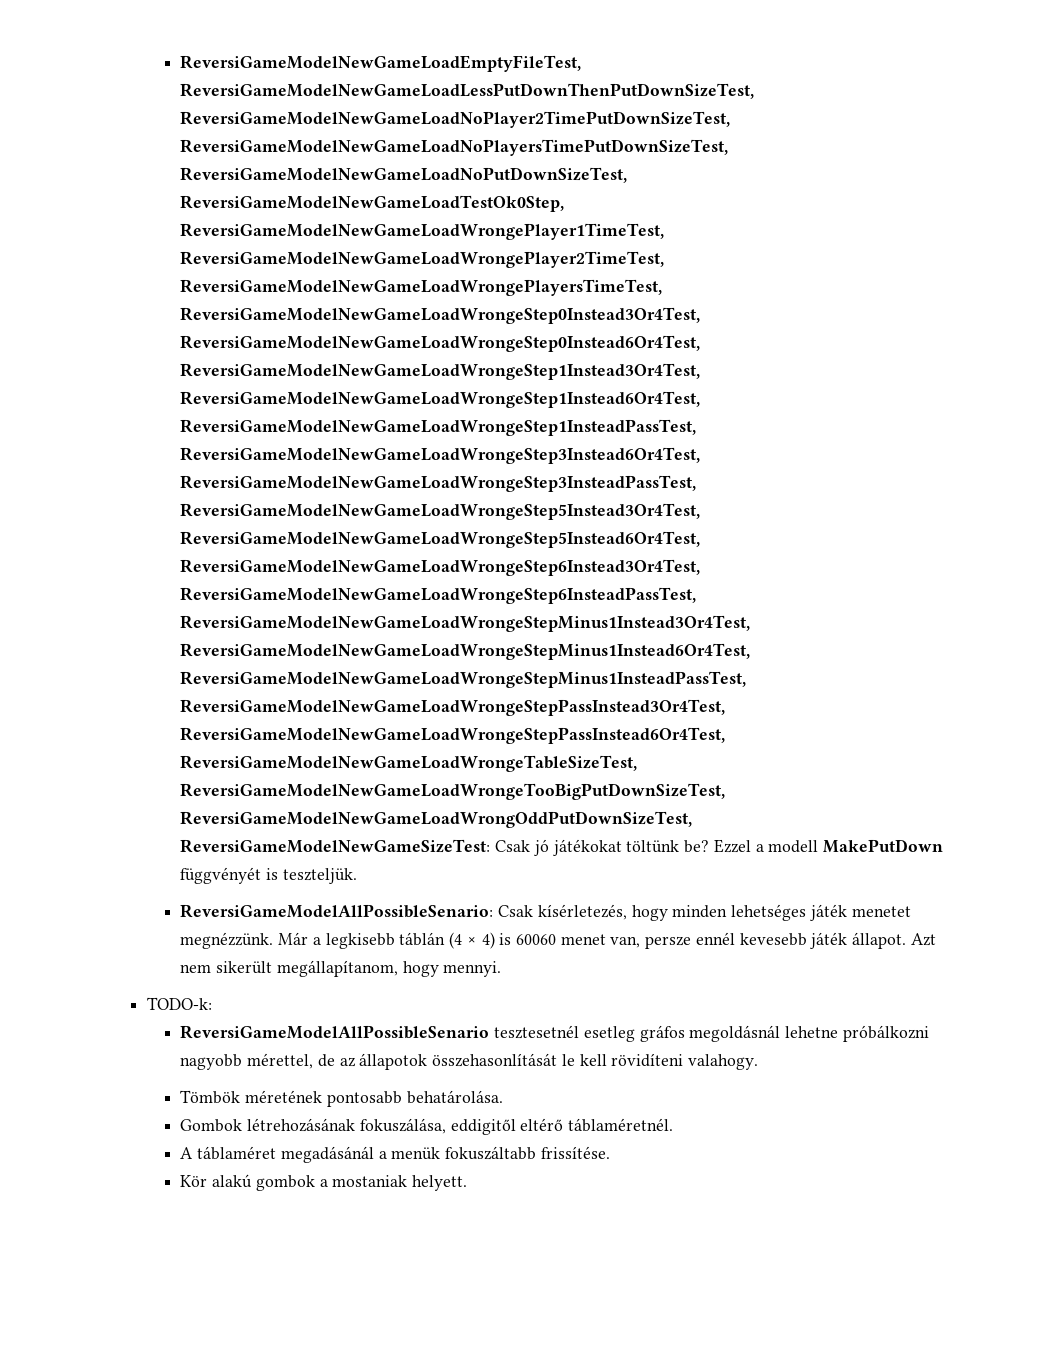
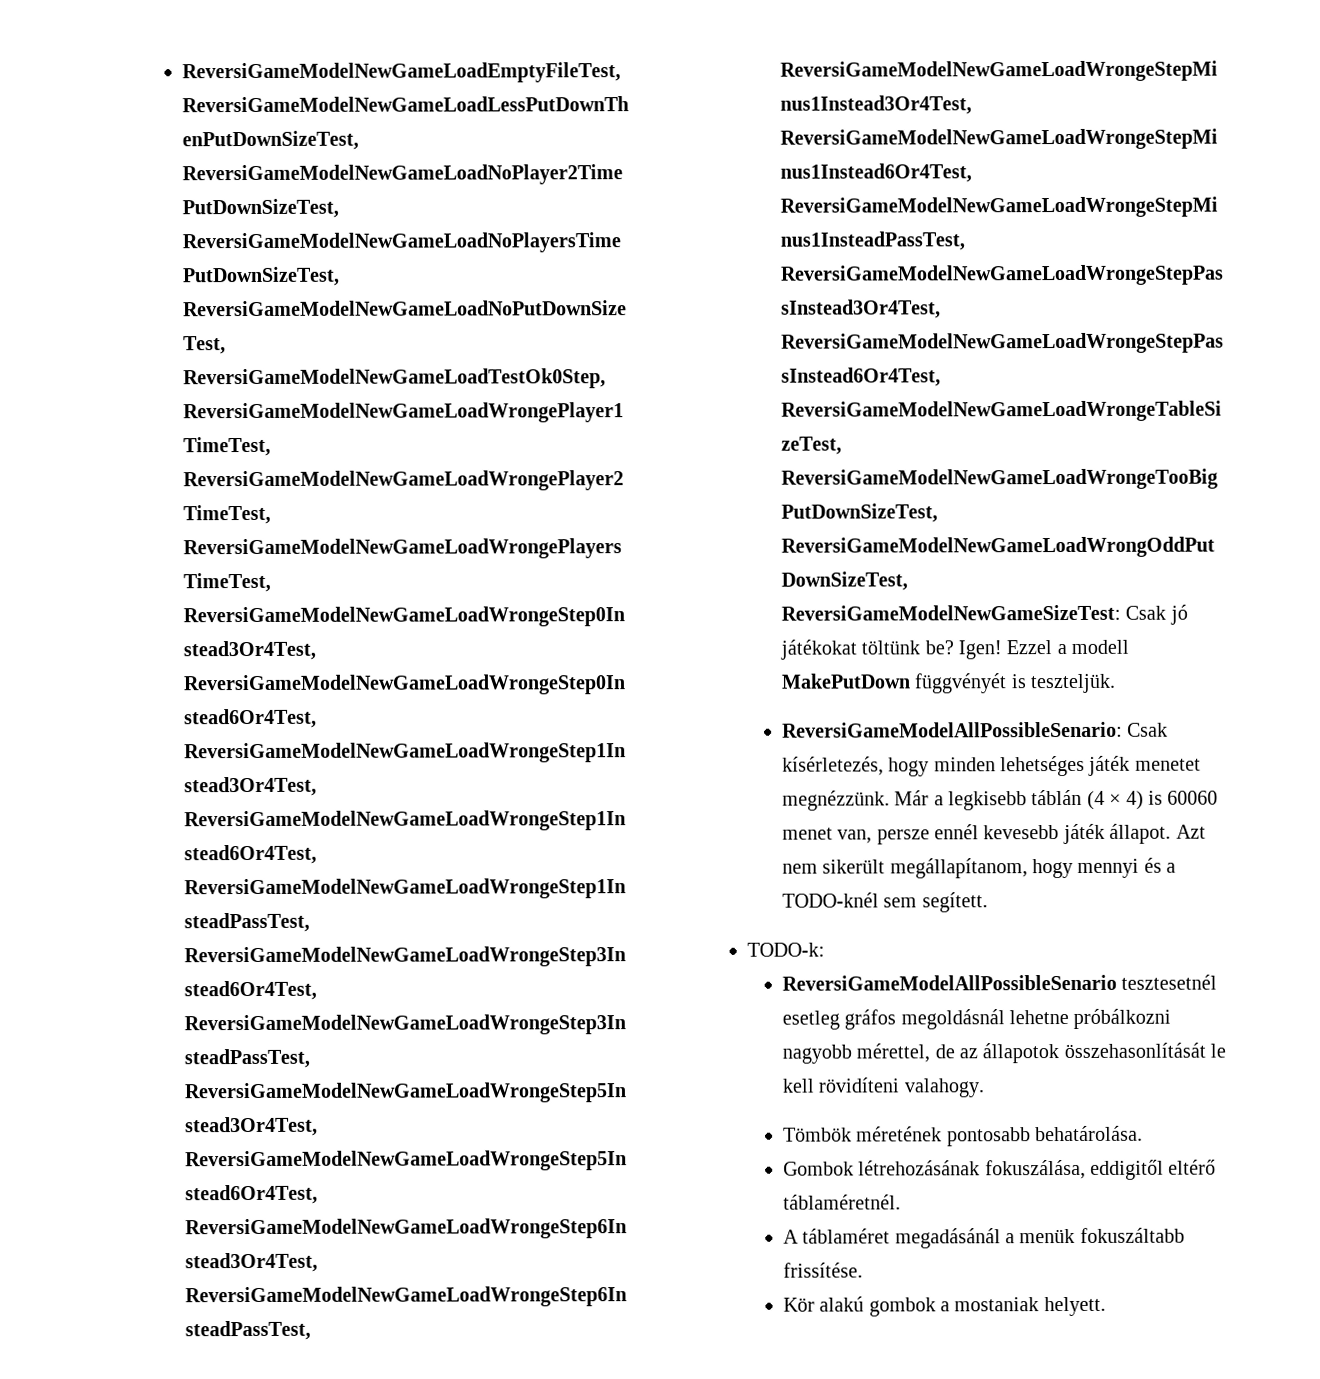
(710, 846) none -> [957,640,1002,660] Igen!
[443,961,502,977] mennyi. -> [1077,857,1177,878] [781,892,988,913] mennyi és a TODO-knél sem segített.

